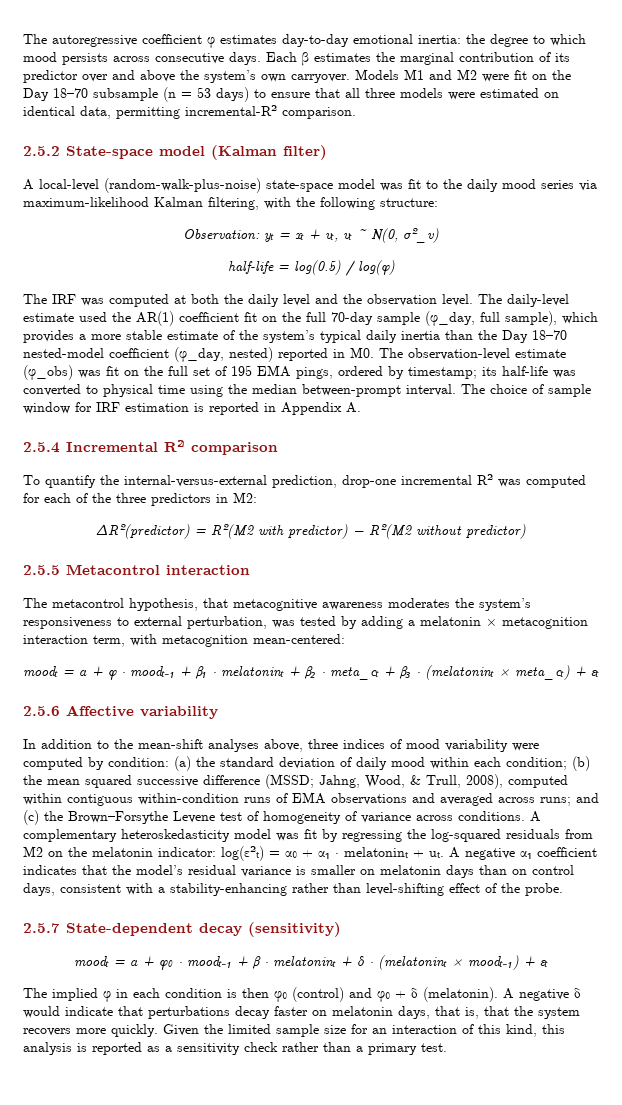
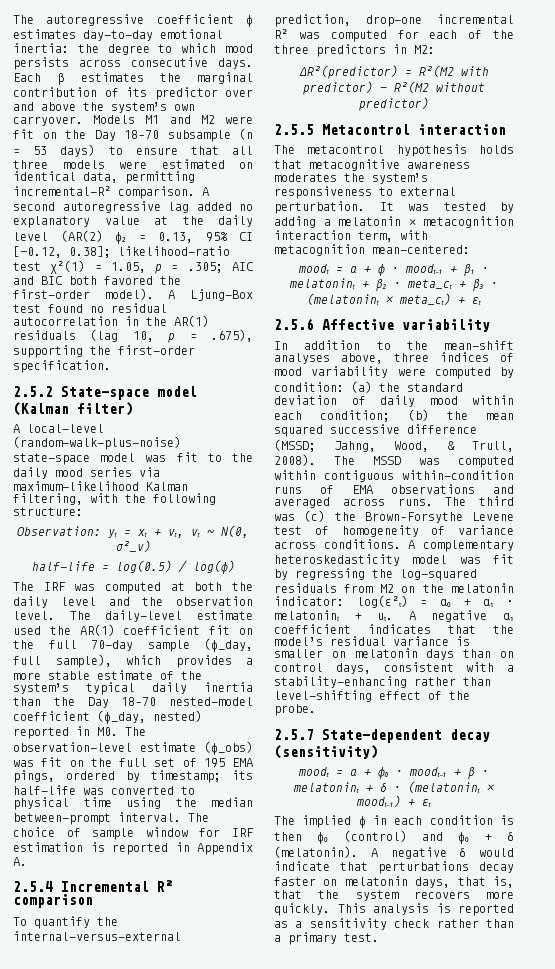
(356, 113) none -> [202,187,209,196] [13,201,253,213] [13,215,253,228] [13,230,253,244] [13,246,230,258] [13,260,254,274] [13,276,181,285] [13,288,253,301] [13,303,167,313] [13,315,209,327] [13,329,254,343] [13,345,195,358] [13,360,111,373] A second autoregressive lag added no explanatory value at the daily level (AR(2) φ₂ = 0.13, 95% CI [−0.12, 0.38]; likelihood-ratio test χ²(1) = 1.05, p = .305; AIC and BIC both favored the first-order model). A Ljung-Box test found no residual autocorrelation in the AR(1) residuals (lag 10, p = .675), supporting the first-order specification.
[129,598,198,611] hypothesis, -> [396,144,514,157] hypothesis holds
[187,616,267,629] perturbation, -> [274,201,394,214] perturbation. It
[466,774,503,789] 2008), -> [274,454,440,466] 2008). The MSSD was
[540,793,599,806] runs; and -> [397,496,514,506] [274,514,295,521] runs. The third was
[163,1024,565,1037] Given the limited sample size for an interaction of this kind, this -> [337,903,366,913] This

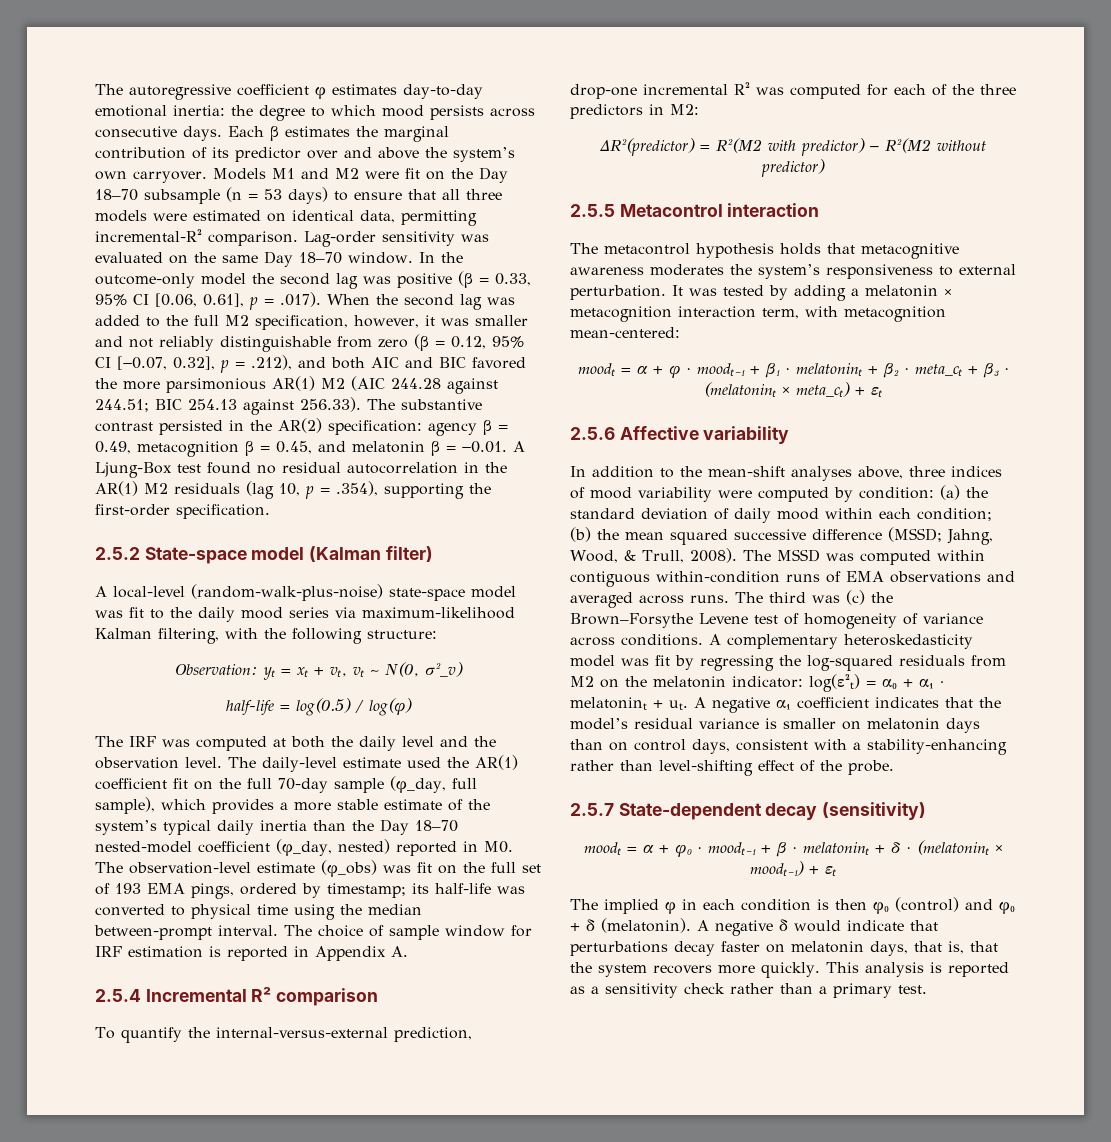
[202,187,209,196] [13,201,253,213] [13,215,253,228] [13,230,253,244] [13,246,230,258] [13,260,223,274] A second autoregressive lag added no explanatory value at the daily level (AR(2) φ₂ = 0.13, 95% CI [−0.12, 0.38]; likelihood-ratio test χ²(1) = 1.05, p = .305; -> [304,231,489,247] [95,251,463,267] [95,271,531,289] [95,292,515,310] [95,315,528,330] [95,334,524,352] [95,355,365,373] Lag-order sensitivity was evaluated on the same Day 18–70 window. In the outcome-only model the second lag was positive (β = 0.33, 95% CI [0.06, 0.61], p = .017). When the second lag was added to the full M2 specification, however, it was smaller and not reliably distinguishable from zero (β = 0.12, 95% CI [−0.07, 0.32], p = .212), and both
[69,276,97,285] both -> (466, 362) none
[13,288,154,300] first-order model). -> [123,376,498,394] [95,397,482,415] [95,418,508,436] [95,441,507,457] more parsimonious AR(1) M2 (AIC 244.28 against 244.51; BIC 254.13 against 256.33). The substantive contrast persisted in the AR(2) specification: agency β = 0.49, metacognition β = 0.45, and melatonin β = −0.01.
(209, 321) none -> [144,483,168,494] M2
[211,329,254,342] .675), -> [336,481,378,496] .354),
[203,758,225,768] 195 -> [115,883,141,894] 193

